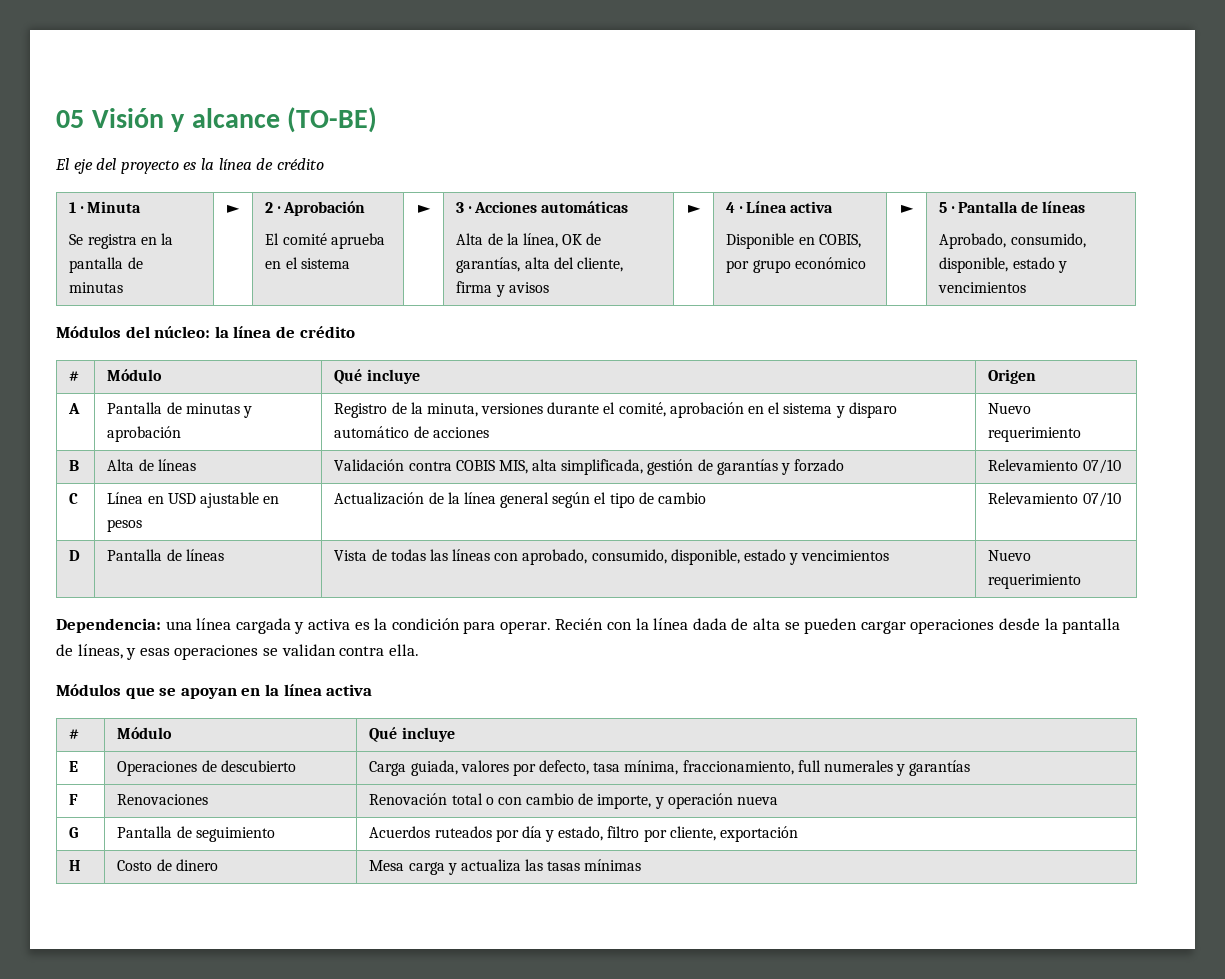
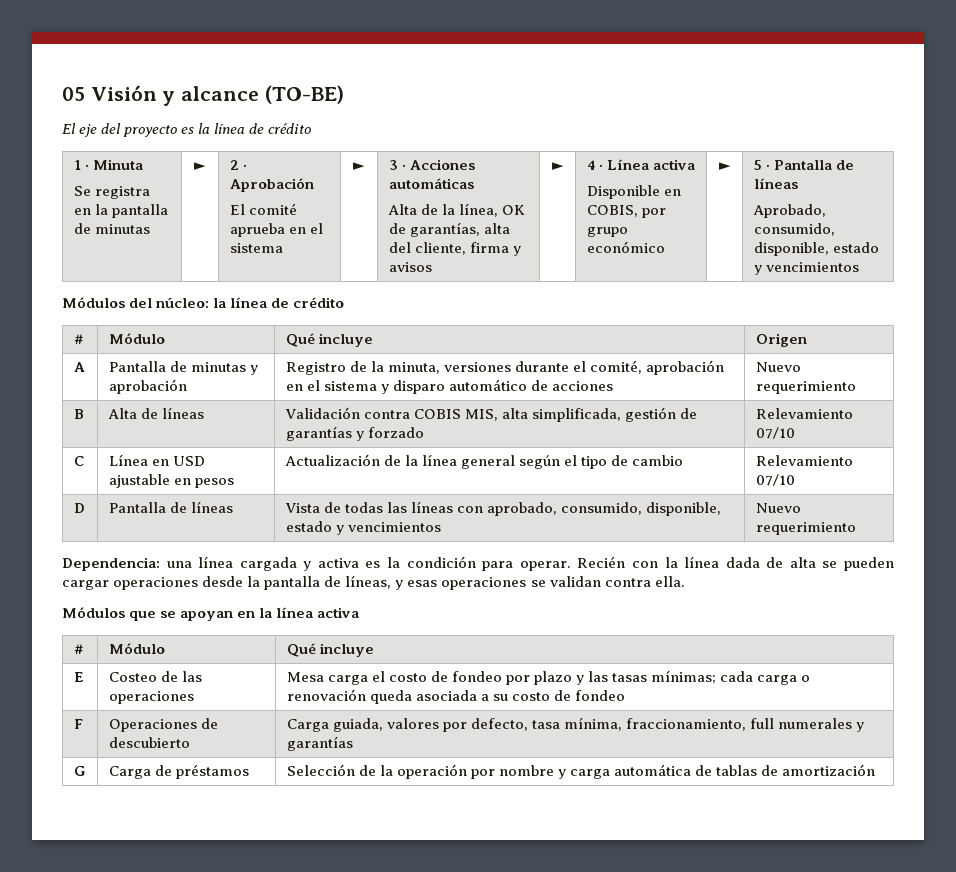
(79, 766) none -> [108,671,202,682] [108,691,194,704] [286,670,811,685] [286,689,626,704] [73,719,83,729] | Costeo de las operaciones | Mesa carga el costo de fondeo por plazo y las tasas mínimas; cada carga o renovación queda asociada a su costo de fondeo // F
[69,794,79,805] [117,794,209,805] [369,793,778,809] [69,827,79,838] [117,826,275,842] [369,826,798,842] [69,860,82,871] [117,859,218,871] [369,859,642,875] F | Renovaciones | Renovación total o con cambio de importe, y operación nueva // G | Pantalla de seguimiento | Acuerdos ruteados por día y estado, filtro por cliente, exportación // H | Costo de dinero | Mesa carga y actualiza las tasas mínimas -> [73,766,85,776] [108,764,249,779] [286,764,876,779] G | Carga de préstamos | Selección de la operación por nombre y carga automática de tablas de amortización

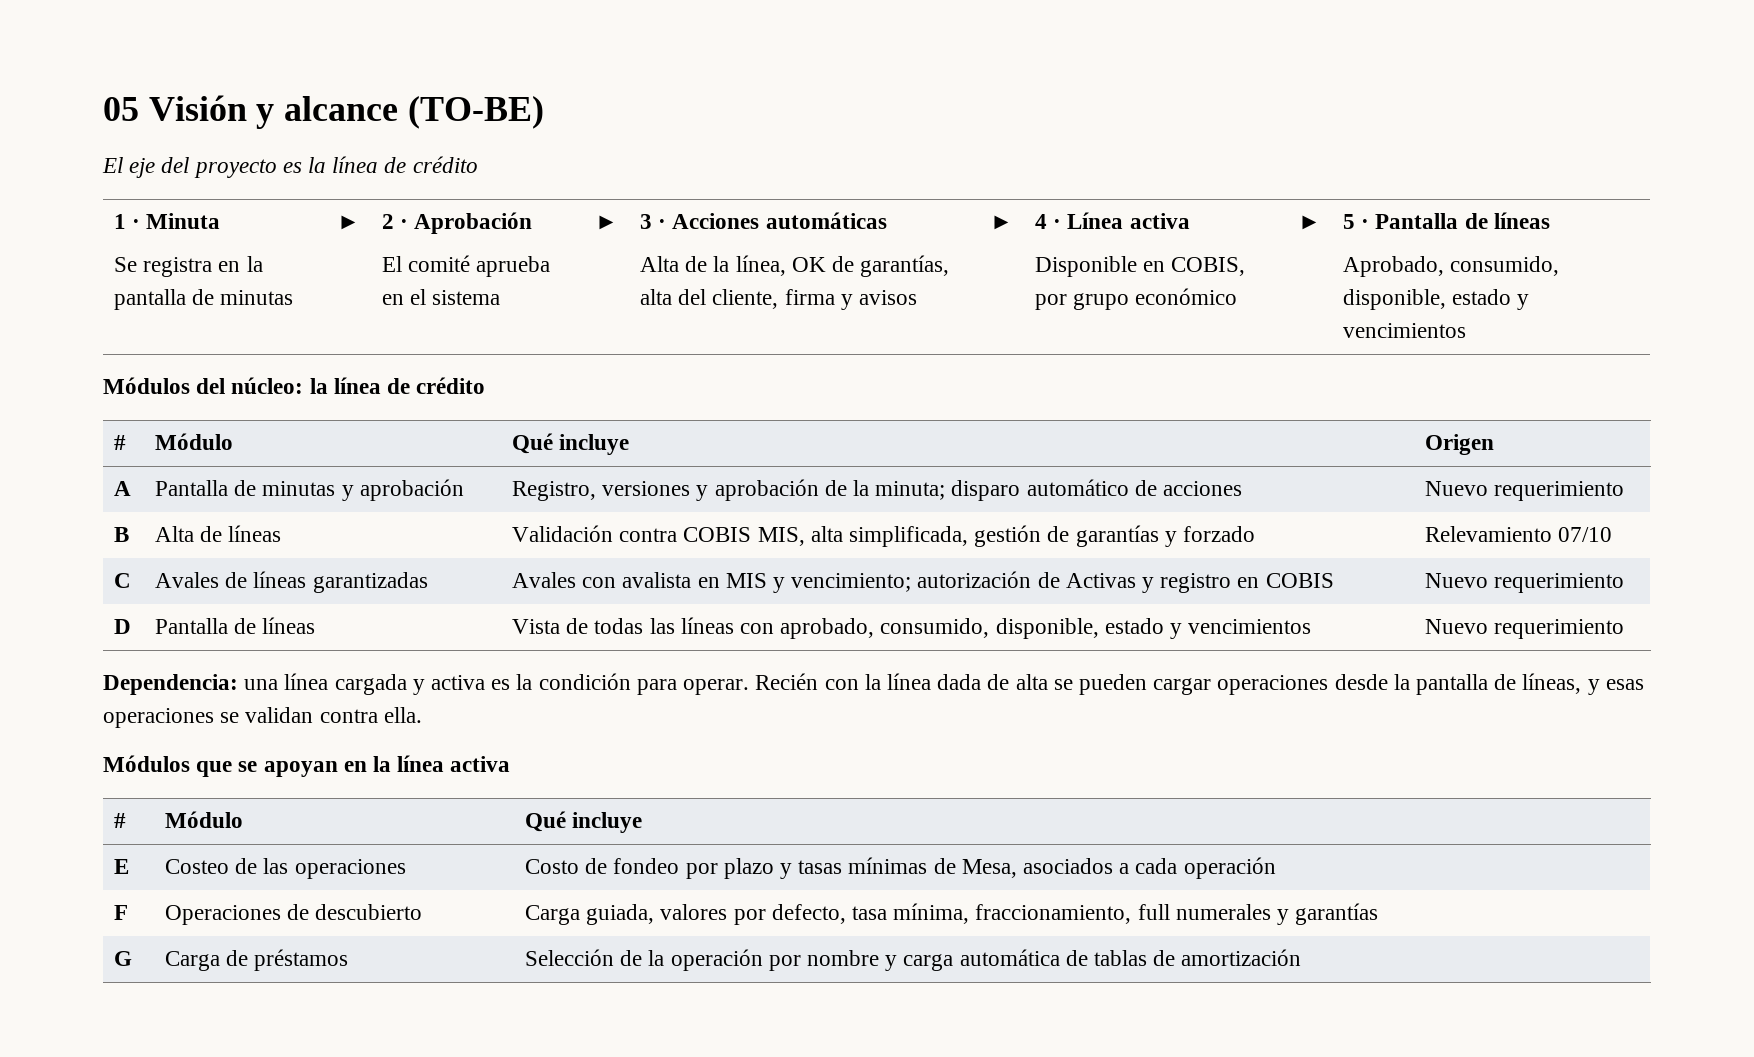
[285,360,725,375] [285,380,389,394] Registro de la minuta, versiones durante el comité, aprobación en el sistema y -> [511,479,946,501] Registro, versiones y aprobación de la minuta;
[108,454,205,466] [108,474,234,488] [284,454,684,469] [755,455,853,466] [755,474,795,486] Línea en USD ajustable en pesos | Actualización de la línea general según el tipo de cambio | Relevamiento 07/10 -> [154,571,428,593] [511,571,1334,593] [1424,573,1625,593] Avales de líneas garantizadas | Avales con avalista en MIS y vencimiento; autorización de Activas y registro en COBIS | Nuevo requerimiento
[286,671,427,685] Mesa carga el costo -> [524,859,579,874] Costo
[588,670,811,685] [286,689,626,704] las tasas mínimas; cada carga o renovación queda asociada a su costo de fondeo -> [798,857,1276,879] tasas mínimas de Mesa, asociados a cada operación

